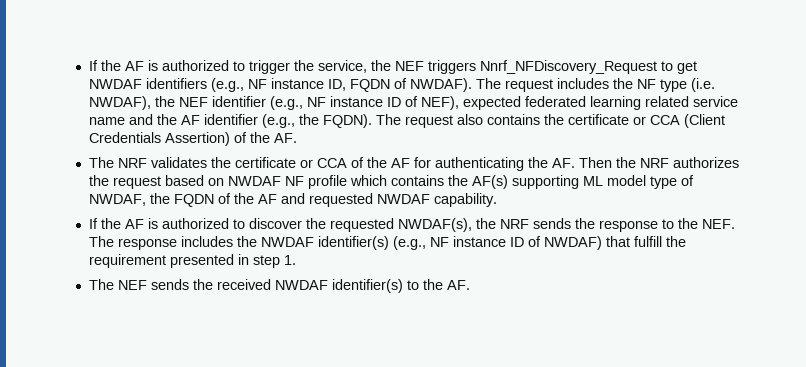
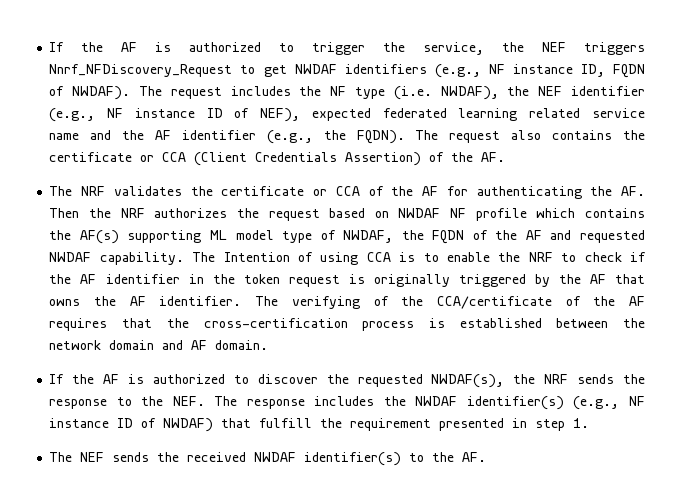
(497, 200) none -> [192,252,646,265] [49,274,646,287] [49,296,646,309] [49,318,645,331] [49,340,269,350] The Intention of using CCA is to enable the NRF to check if the AF identifier in the token request is originally triggered by the AF that owns the AF identifier. The verifying of the CCA/certificate of the AF requires that the cross-certification process is established between the network domain and AF domain.

